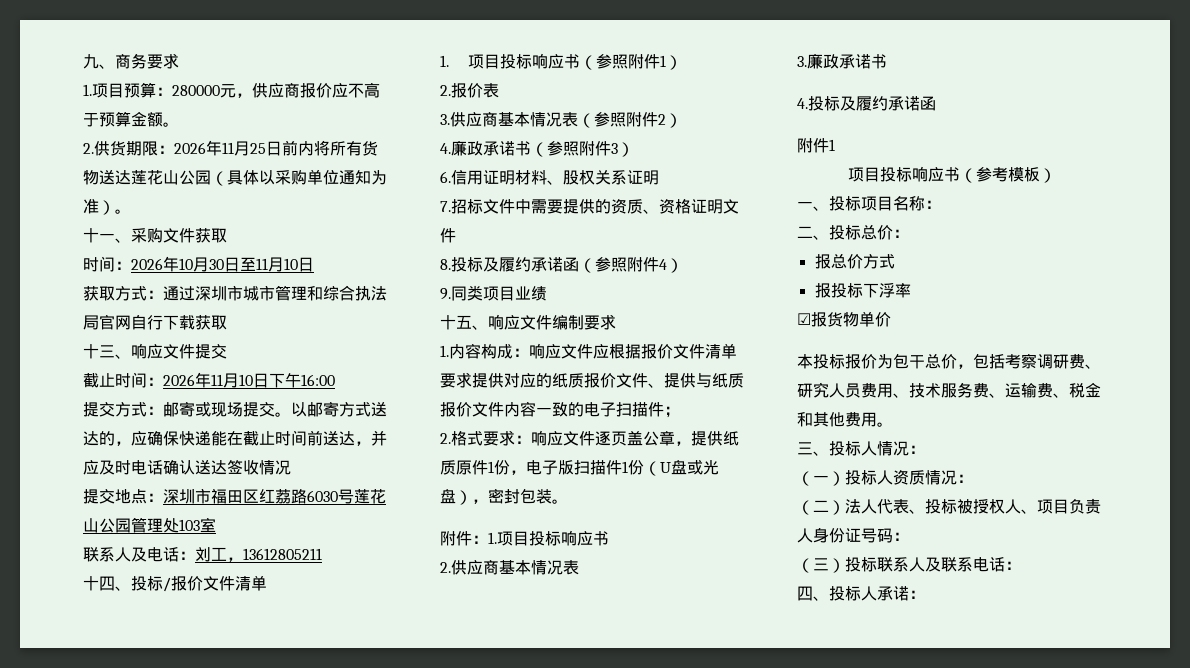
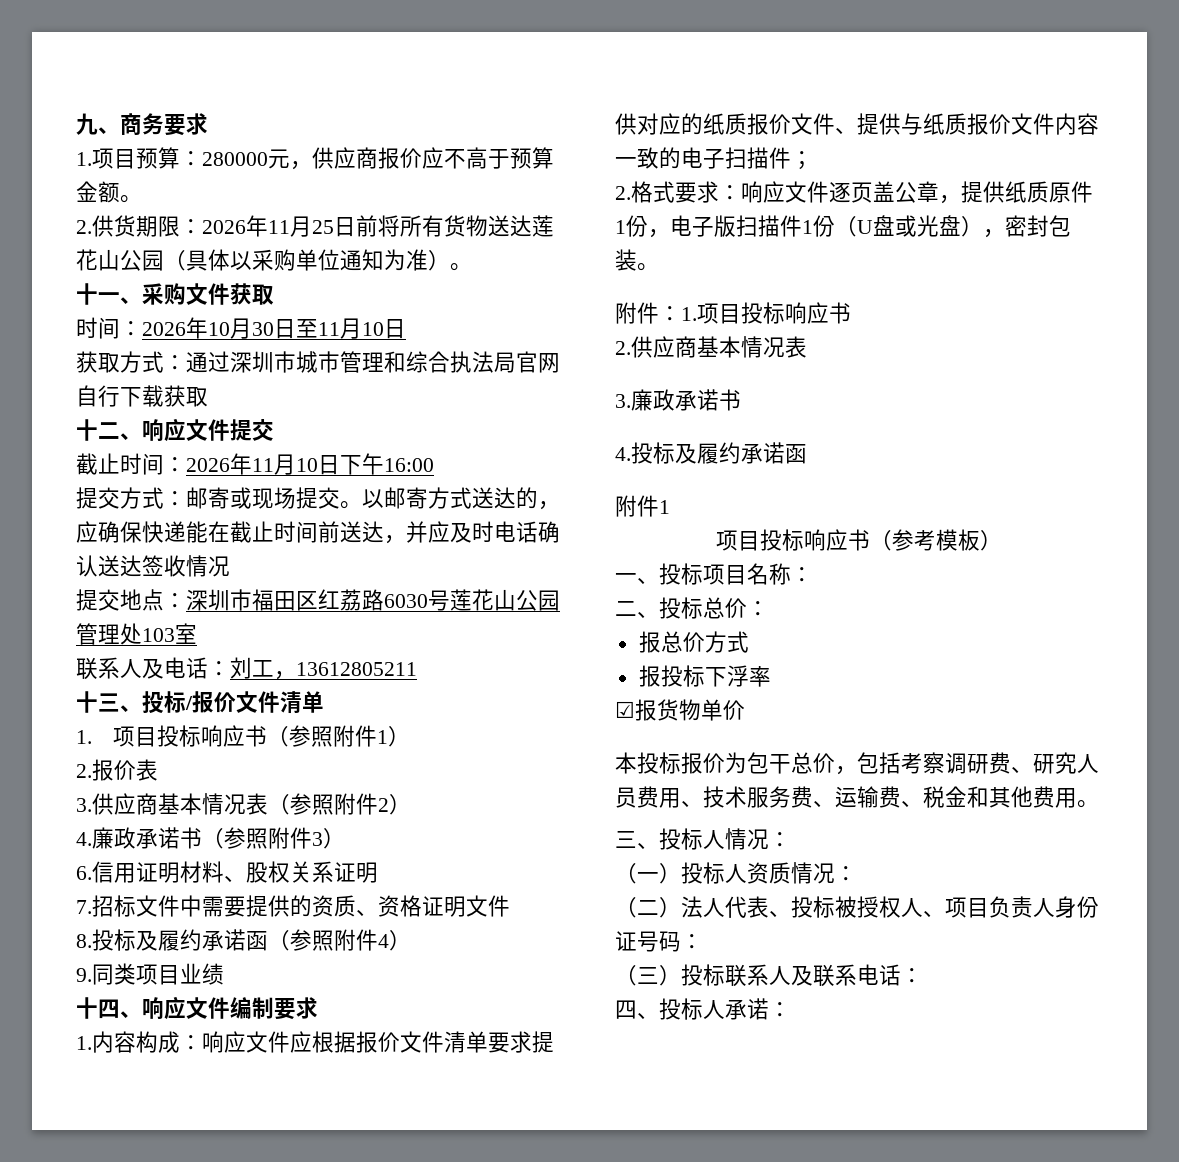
[298,141,314,156] 内 -> (378, 226) none
[99,345,115,358] 三 -> [98,422,120,439] 二
[99,576,115,591] 四 -> [98,693,120,712] 三
[456,315,472,329] 五 -> [98,999,120,1019] 四

